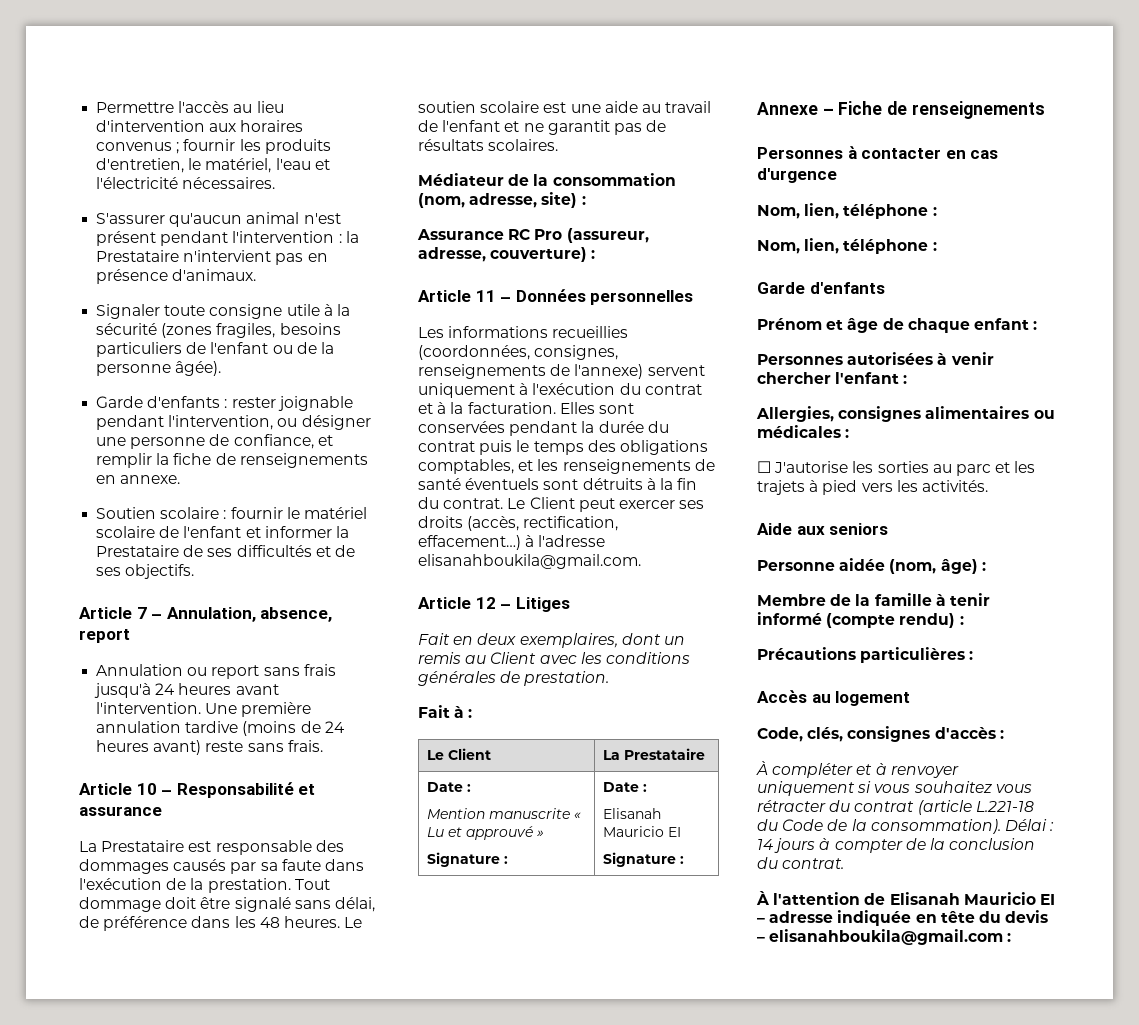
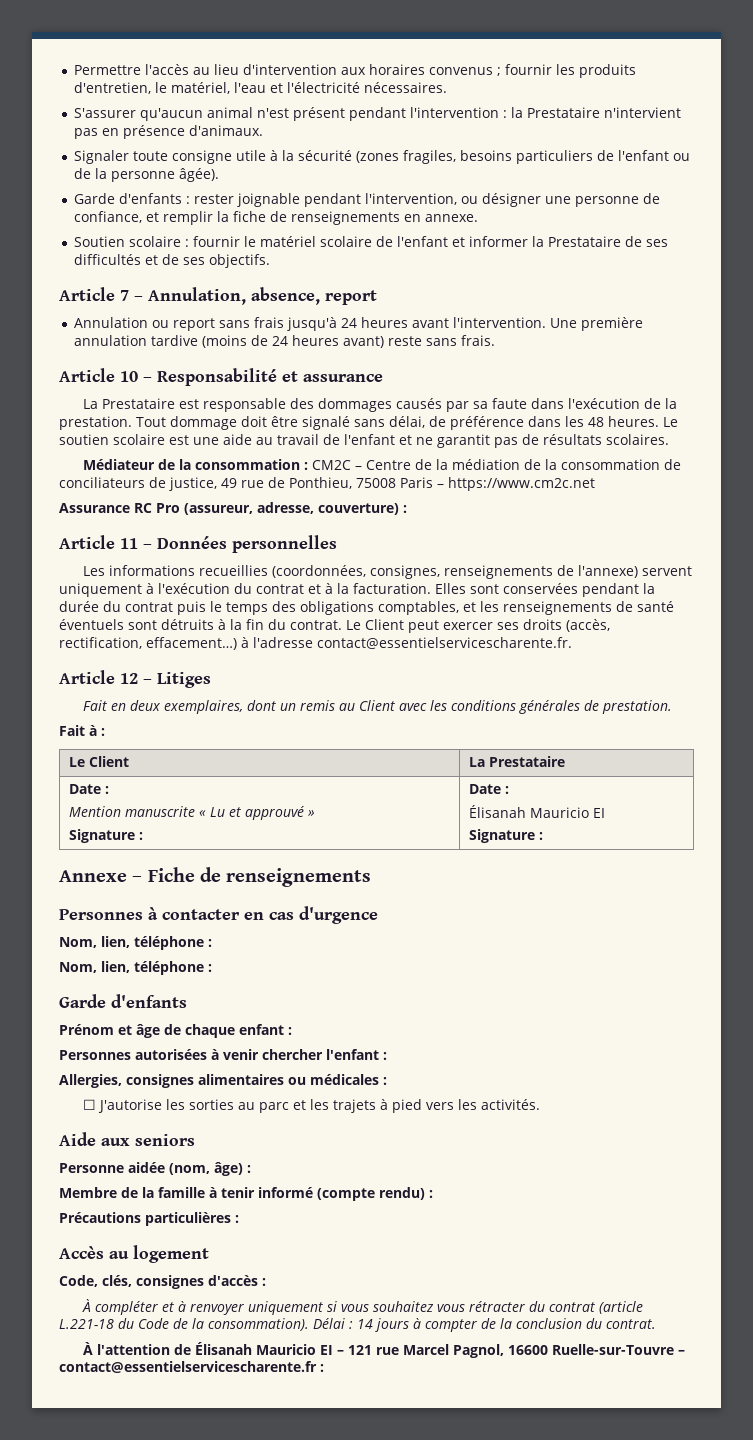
[418,192,586,208] (nom, adresse, site) : -> [303,459,681,470] [59,477,595,491] : CM2C – Centre de la médiation de la consommation de conciliateurs de justice, 49 rue de Ponthieu, 75008 Paris – https://www.cm2c.net
[418,554,641,569] elisanahboukila@gmail.com. -> [317,637,572,649] contact@essentielservicescharente.fr.
[603,808,662,819] Elisanah -> [469,805,527,818] Élisanah
[889,892,960,905] Elisanah -> [194,1342,252,1355] Élisanah
[769,910,1049,926] [757,929,1004,945] adresse indiquée en tête du devis – elisanahboukila@gmail.com -> [347,1344,685,1358] [59,1361,317,1373] 121 rue Marcel Pagnol, 16600 Ruelle-sur-Touvre – contact@essentielservicescharente.fr

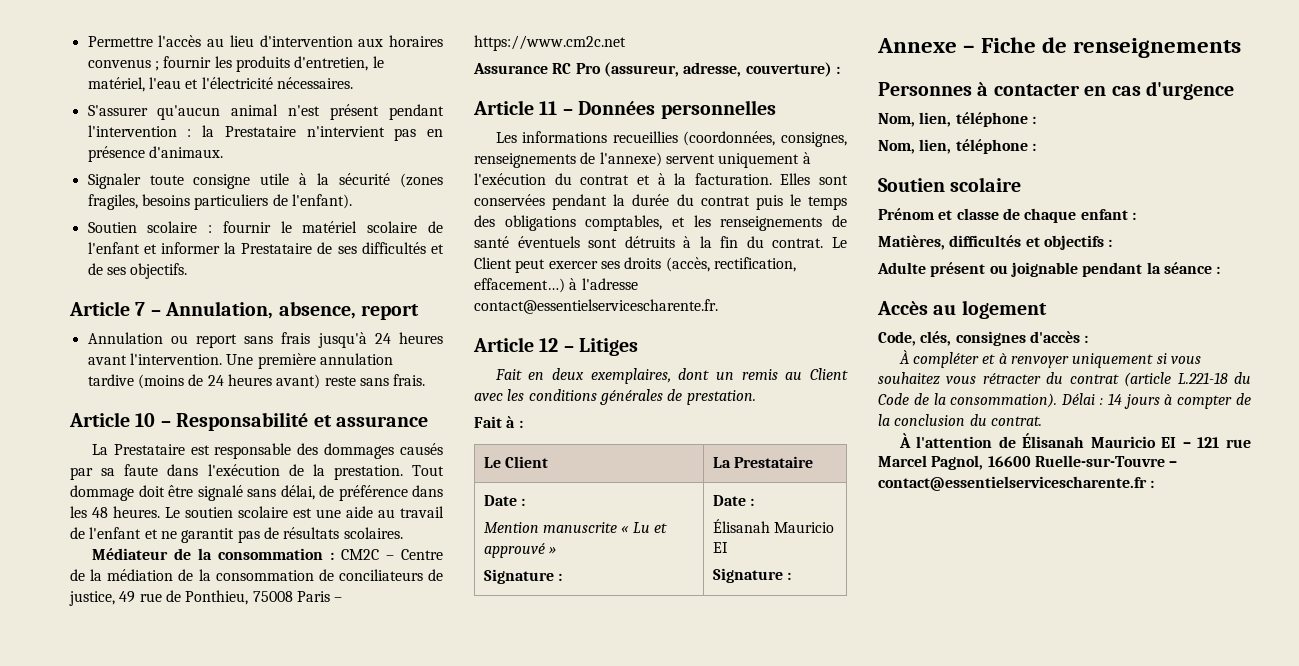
[617,150,690,161] [73,168,219,182] [73,193,660,207] [73,211,478,225] l'enfant ou de la personne âgée). // Garde d'enfants : rester joignable pendant l'intervention, ou désigner une personne de confiance, et remplir la fiche de renseignements en annexe. -> [291,194,352,209] l'enfant).
[59,994,187,1008] Garde d'enfants -> [878,177,1022,192] Soutien scolaire
[136,1024,160,1038] âge -> [956,208,999,220] classe
[59,1049,387,1060] [59,1074,387,1088] [82,1099,540,1113] [59,1132,195,1146] [59,1162,251,1176] [59,1187,433,1201] [59,1212,231,1226] Personnes autorisées à venir chercher l'enfant : // Allergies, consignes alimentaires ou médicales : // ☐ J'autorise les sorties au parc et les trajets à pied vers les activités. // Aide aux seniors // Personne aidée (nom, âge) : // Membre de la famille à tenir informé (compte rendu) : // Précautions particulières -> [878,235,1113,250] [877,262,1212,277] Matières, difficultés et objectifs : // Adulte présent ou joignable pendant la séance

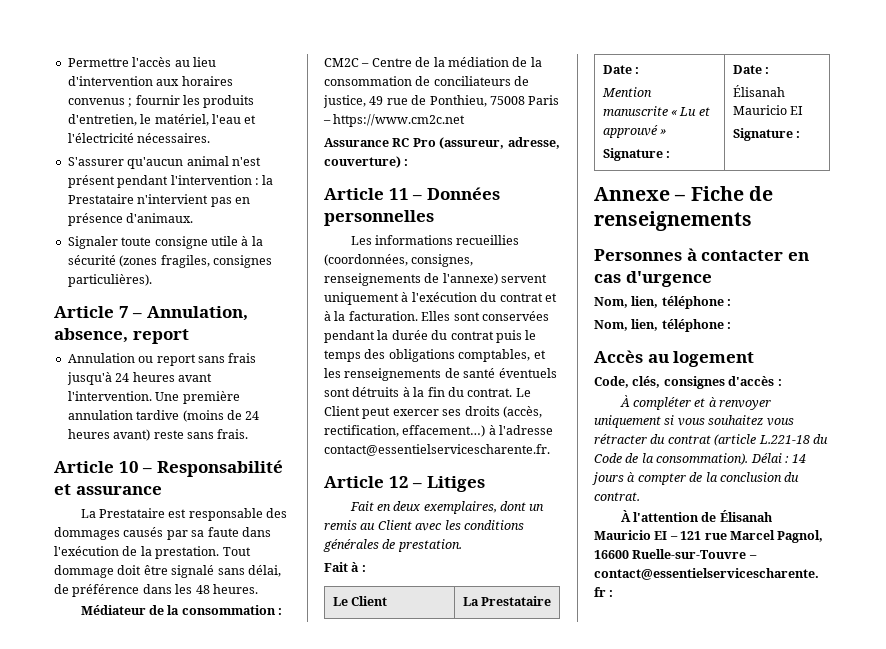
[141,194,352,210] [87,221,443,233] [87,242,445,254] [87,263,188,279] besoins particuliers de l'enfant). // Soutien scolaire : fournir le matériel scolaire de l'enfant et informer la Prestataire de ses difficultés et de ses objectifs. -> [212,255,272,268] [67,274,152,287] consignes particulières).
[165,506,444,518] [70,527,403,543] Le soutien scolaire est une aide au travail de l'enfant et ne garantit pas de résultats scolaires. -> (258, 589) none
[878,177,1022,192] [878,208,1136,223] [878,235,1113,250] [877,262,1221,277] // Soutien scolaire // Prénom et classe de chaque enfant : // Matières, difficultés et objectifs : // Adulte présent ou joignable pendant la séance : -> (732, 325) none

